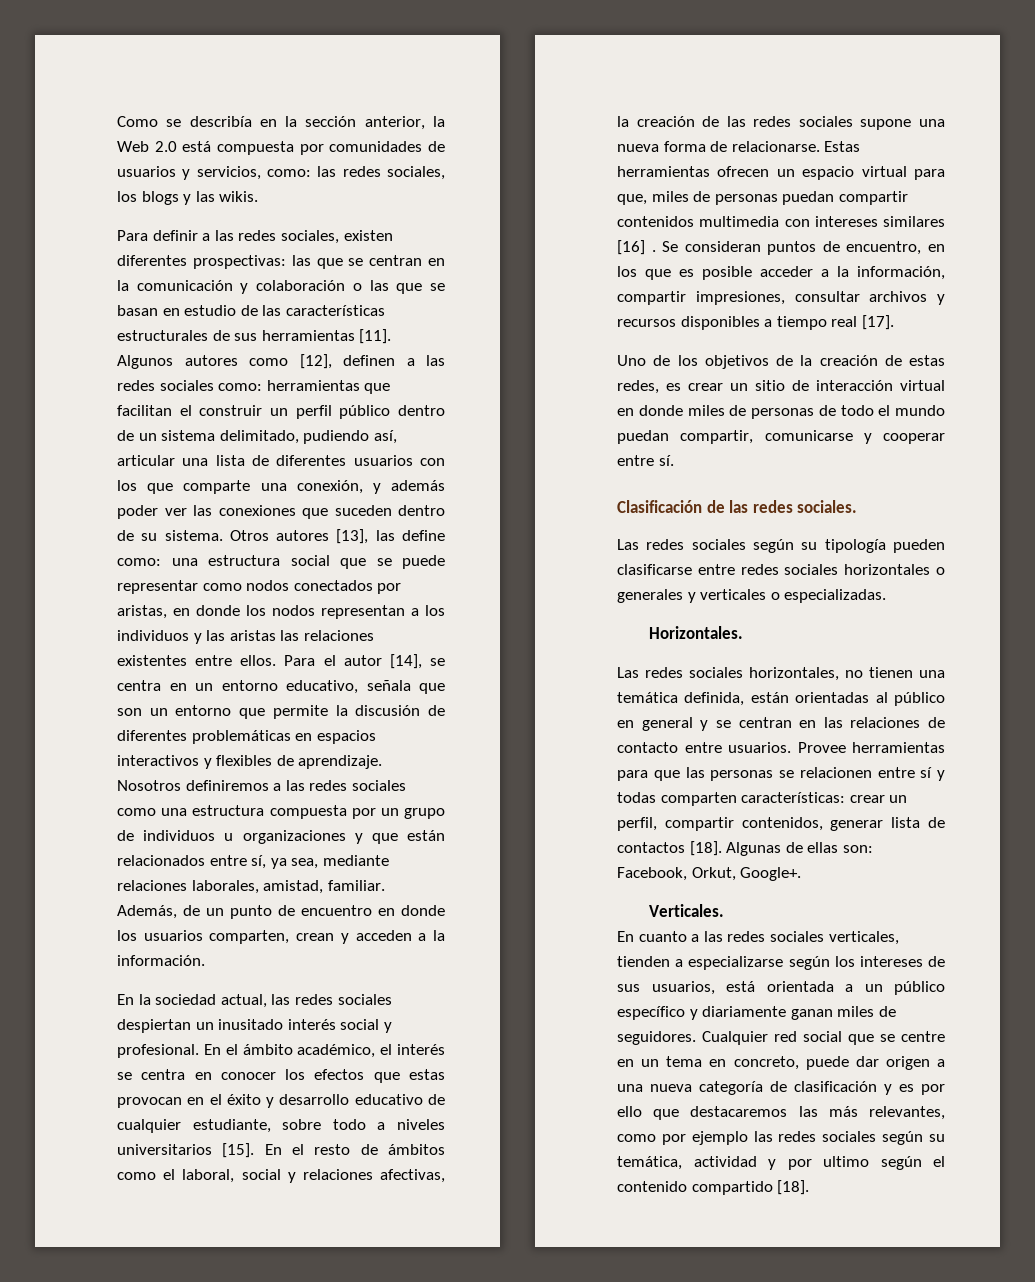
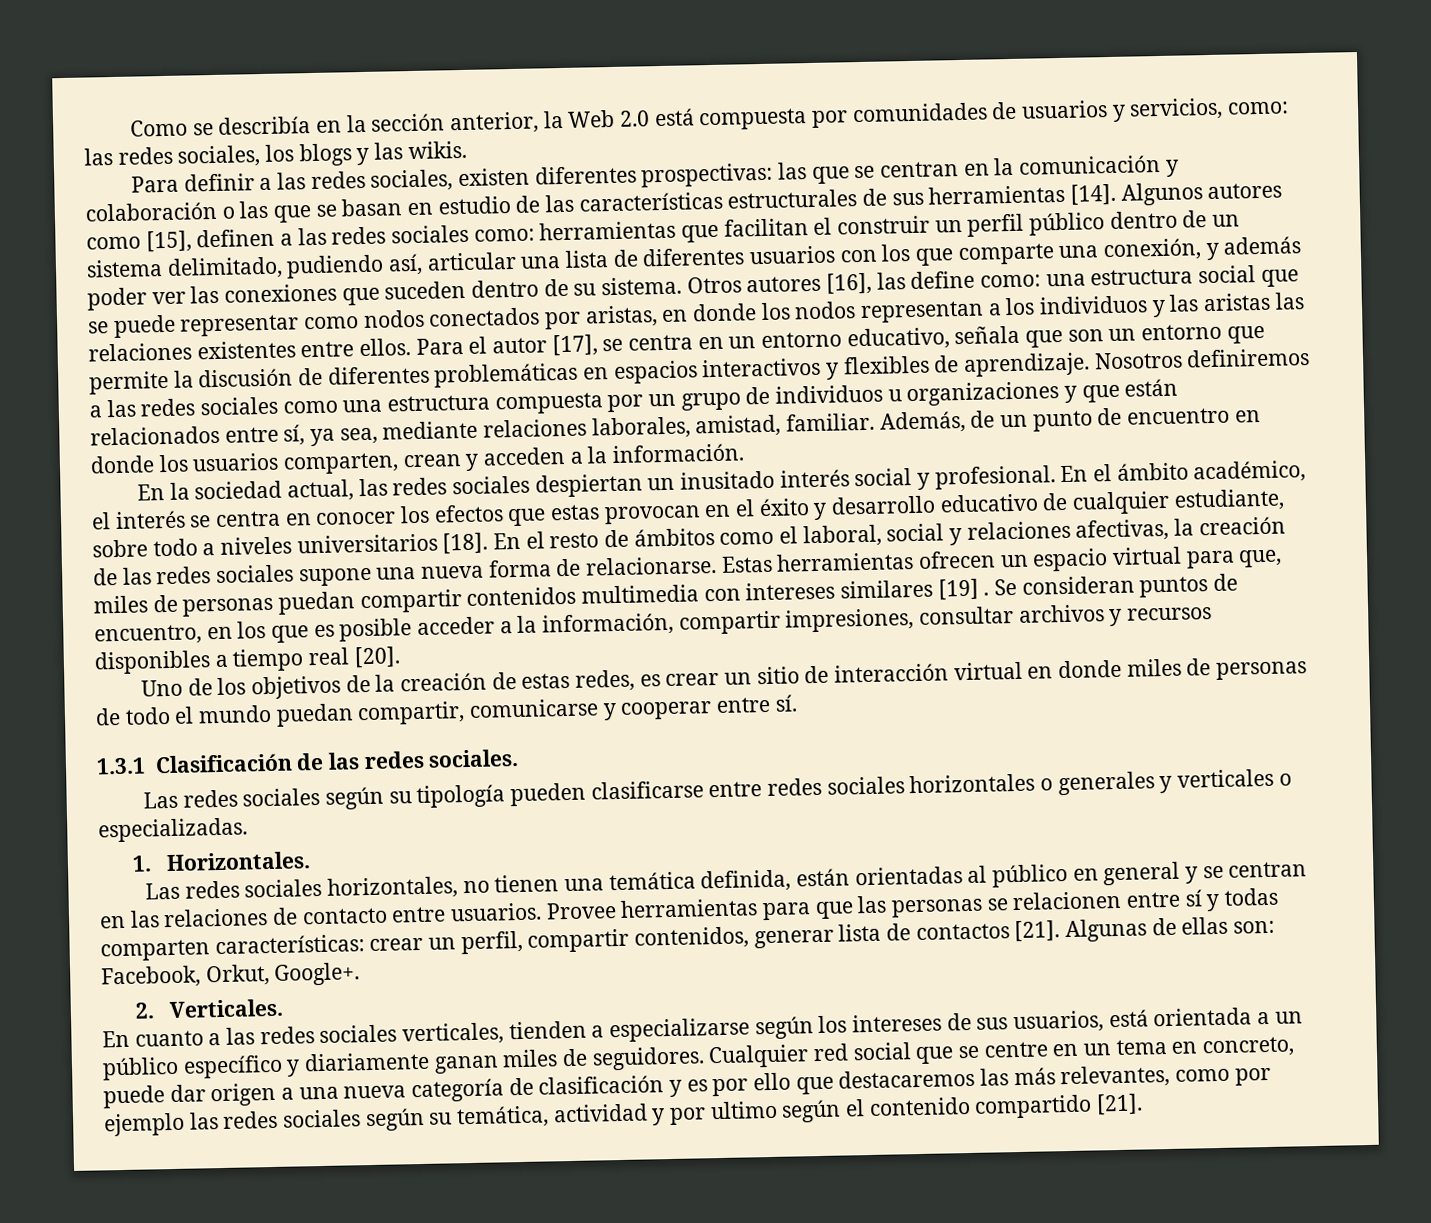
[359,329,392,344] [11]. -> [1070,183,1117,206] [14].
[299,354,332,369] [12], -> [145,230,192,253] [15],
[336,529,369,544] [13], -> [826,272,873,295] [16],
[389,654,422,669] [14], -> [551,334,598,357] [17],
[222,1143,255,1158] [15]. -> [442,532,489,555] [18].
[617,240,645,255] [16] -> [937,578,979,601] [19]
[861,315,894,330] [17]. -> [353,646,401,669] [20].
(674, 460) none -> [96,757,146,775] 1.3.1
(887, 596) none -> [131,855,152,872] 1.
[689,841,722,856] [18]. -> [1014,920,1061,943] [21].
(802, 874) none -> [134,1002,155,1019] 2.
[777,1180,810,1195] [18]. -> [1096,1093,1144,1116] [21].

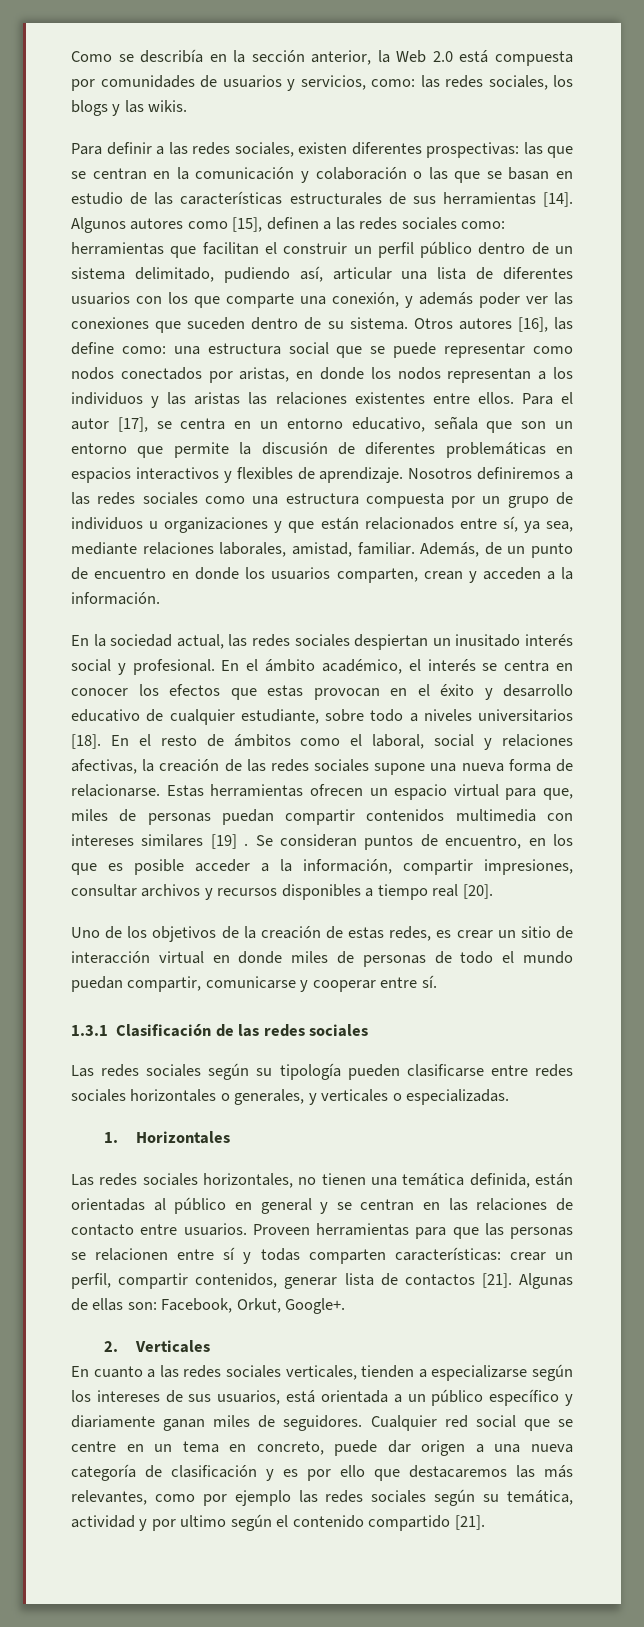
[428,748,520,768] sociales. -> [309,1024,369,1037] sociales
[1057,771,1155,796] generales -> [234,1089,305,1105] generales,
[165,851,311,872] Horizontales. -> [136,1131,231,1144] Horizontales
[545,902,617,920] Provee -> [252,1224,310,1235] Proveen
[168,998,284,1019] Verticales. -> [135,1340,211,1353] Verticales

